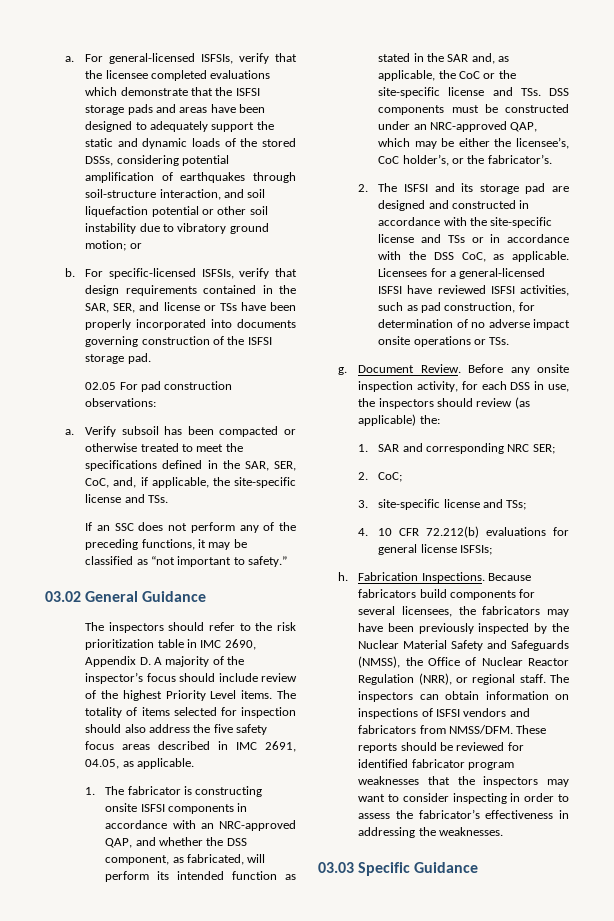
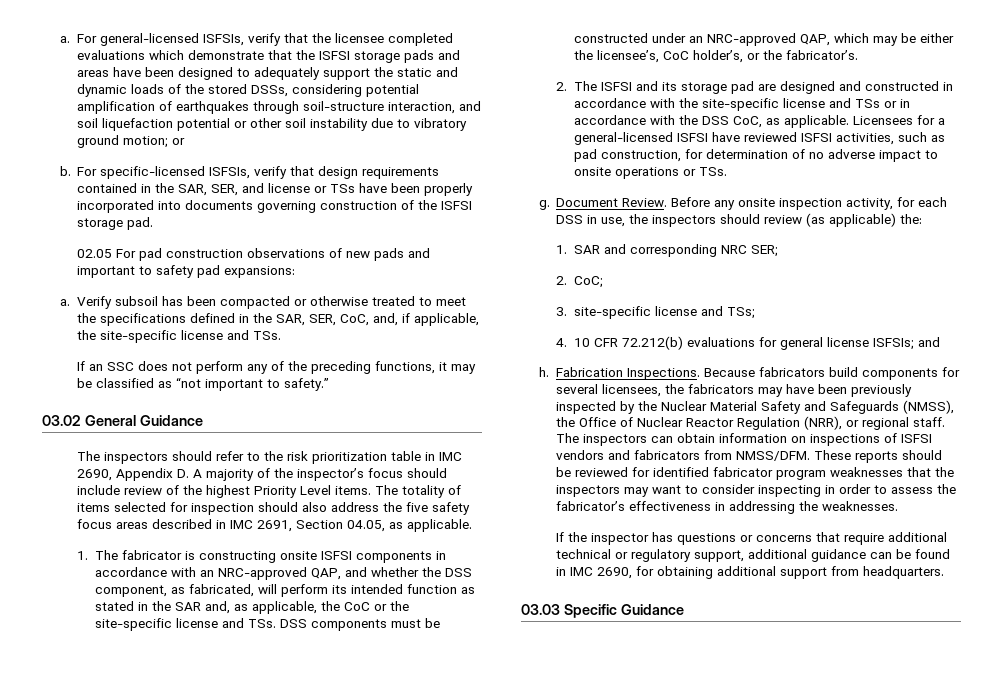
[85,398,157,407] observations: -> [247,248,431,261] [77,265,296,278] observations of new pads and important to safety pad expansions:
(296, 746) none -> [296,520,344,529] Section
(570, 324) none -> [925,150,939,159] to
(493, 550) none -> [918,337,941,347] and
(503, 831) none -> [556,532,948,545] [556,549,951,562] [556,566,945,579] // If the inspector has questions or concerns that require additional technical or regulatory support, additional guidance can be found in IMC 2690, for obtaining additional support from headquarters.

